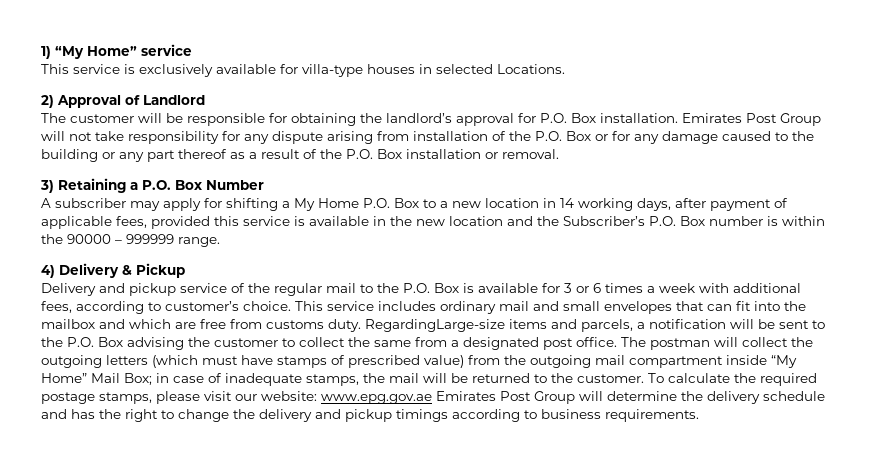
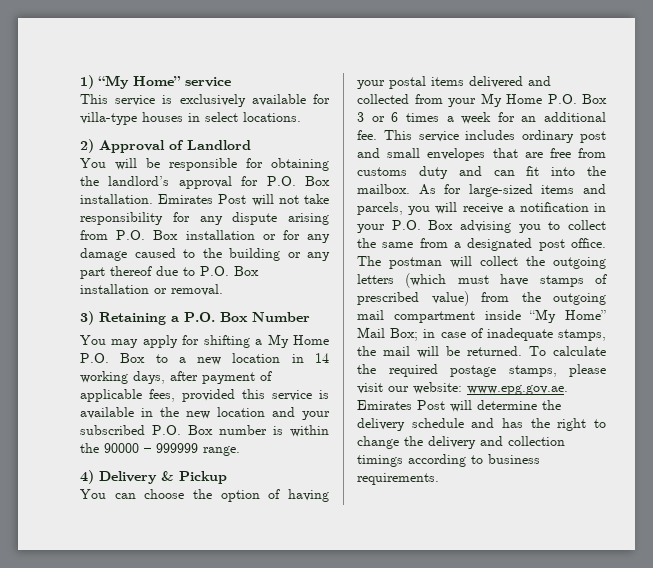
[436,64,565,74] selected Locations. -> [205,112,301,122] select locations.
[41,113,134,123] The customer -> [80,158,106,168] You
[780,113,821,126] Group -> (247, 199) none
[413,131,591,141] installation of the P.O. Box -> [116,230,255,240] P.O. Box installation
[230,149,342,159] as a result of the -> [156,266,195,276] due to
[41,198,126,208] A subscriber -> [80,335,106,345] You
[537,216,645,226] the Subscriber’s -> [302,411,330,420] [80,425,145,435] your subscribed
[41,283,560,296] Delivery and pickup service of the regular mail to the P.O. Box is available for -> [80,489,329,502] [357,76,551,89] [357,93,607,107] You can choose the option of having your postal items delivered and collected from your My Home P.O. Box
[699,283,801,293] [41,301,291,314] with additional fees, according to customer’s choice. -> [497,112,606,122] [357,130,377,140] for an additional fee.
[499,301,529,311] mail -> [580,131,606,143] post
[707,301,806,311] [41,319,825,332] [41,337,63,347] can fit into the mailbox and which are free from customs duty. RegardingLarge-size items and parcels, a notification will be sent to the -> [524,148,606,158] [357,166,606,179] [357,184,606,197] [357,202,606,215] [357,224,385,233] are free from customs duty and can fit into the mailbox. As for large-sized items and parcels, you will receive a notification in your
[188,337,278,347] the customer -> [518,224,541,233] you
[472,373,644,383] returned to the customer. -> [467,346,522,356] returned.
[321,391,575,404] www.epg.gov.ae Emirates Post Group -> [467,385,568,395] [357,400,445,410] www.epg.gov.ae. Emirates Post
[345,409,392,422] pickup -> [508,436,565,446] collection

